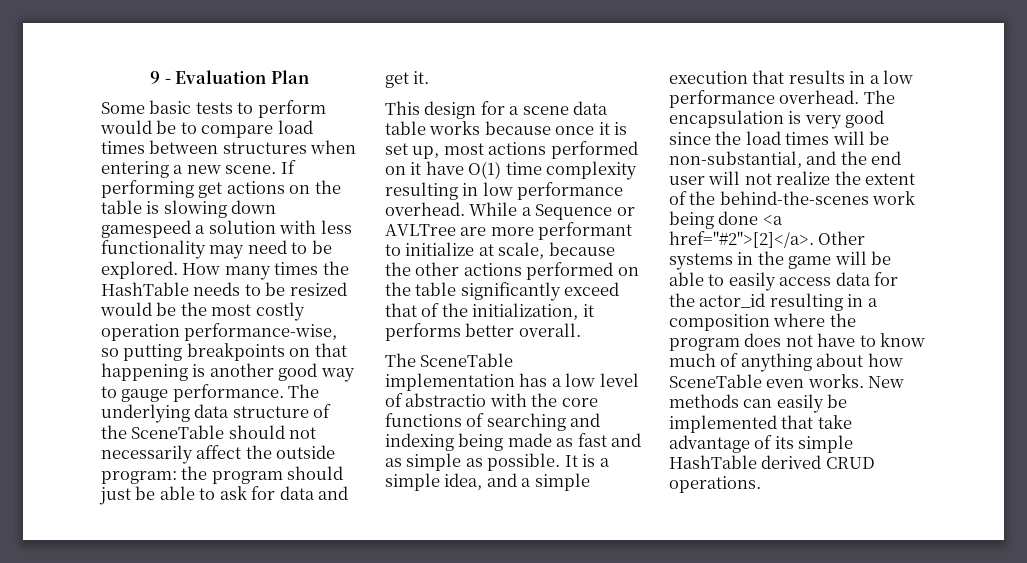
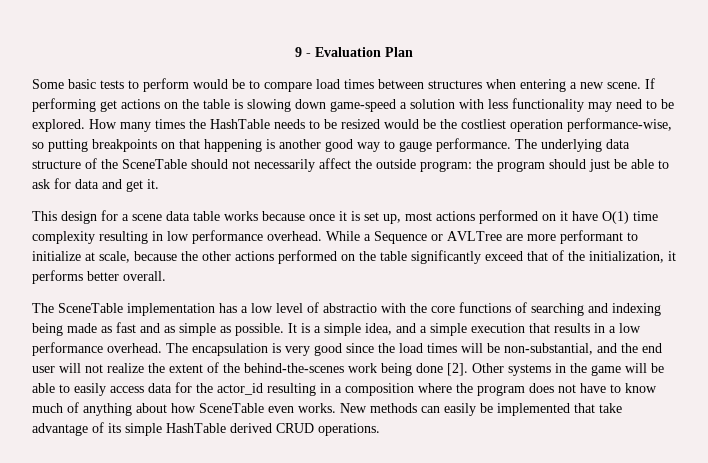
[101,220,191,238] gamespeed -> [330,99,396,112] game-speed
[211,302,305,321] most costly -> [461,119,506,129] costliest
[762,215,783,225] [669,231,814,248] <a href="#2">[2]</a>. -> [447,363,468,376] [2].

